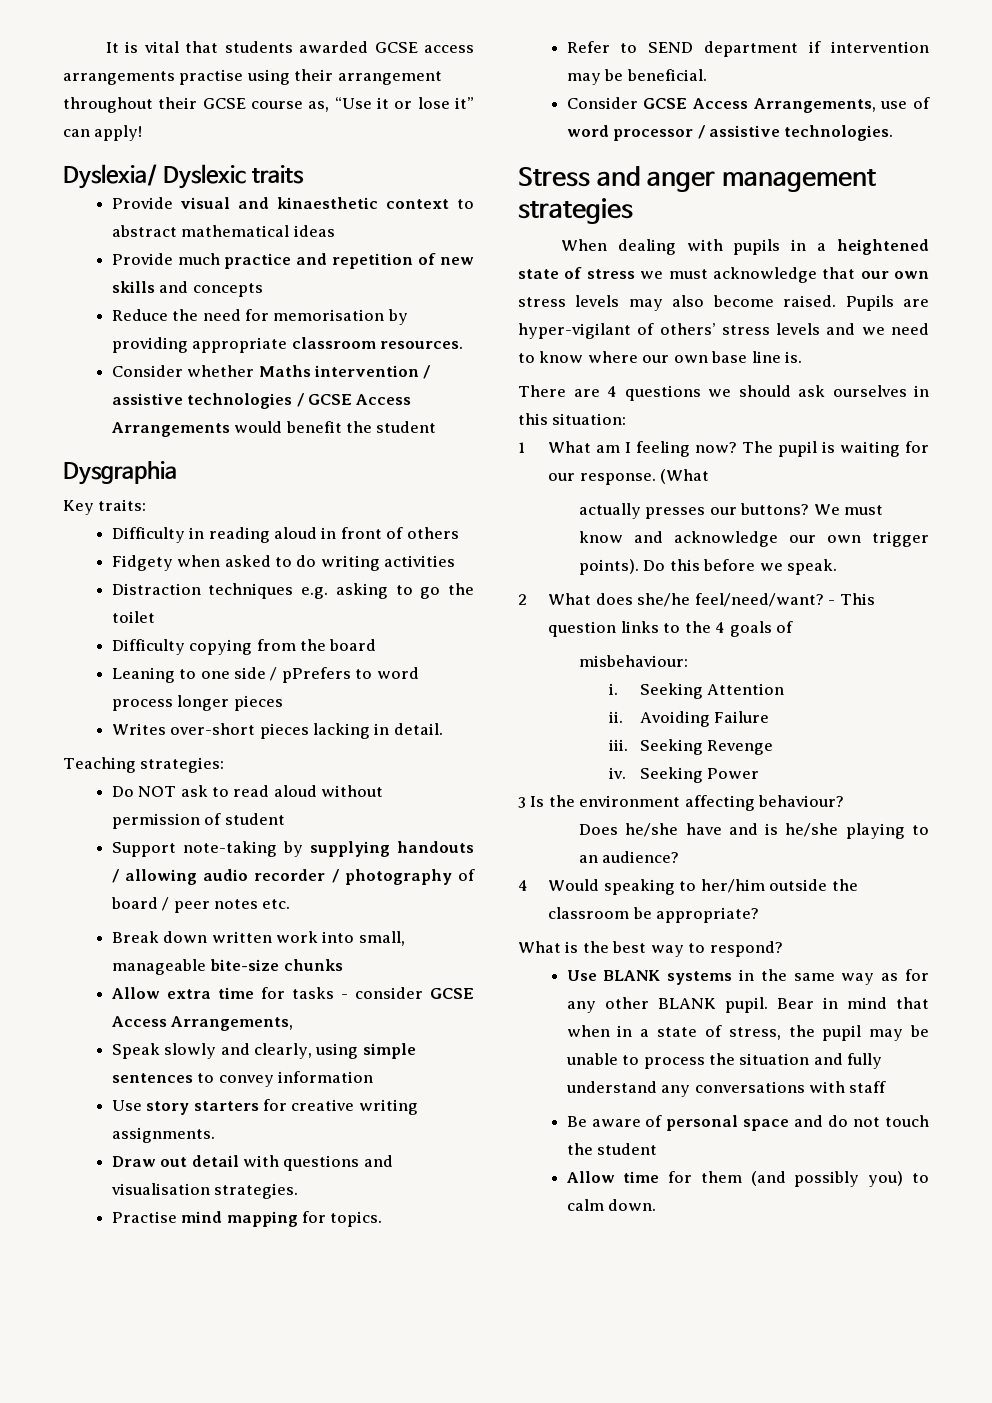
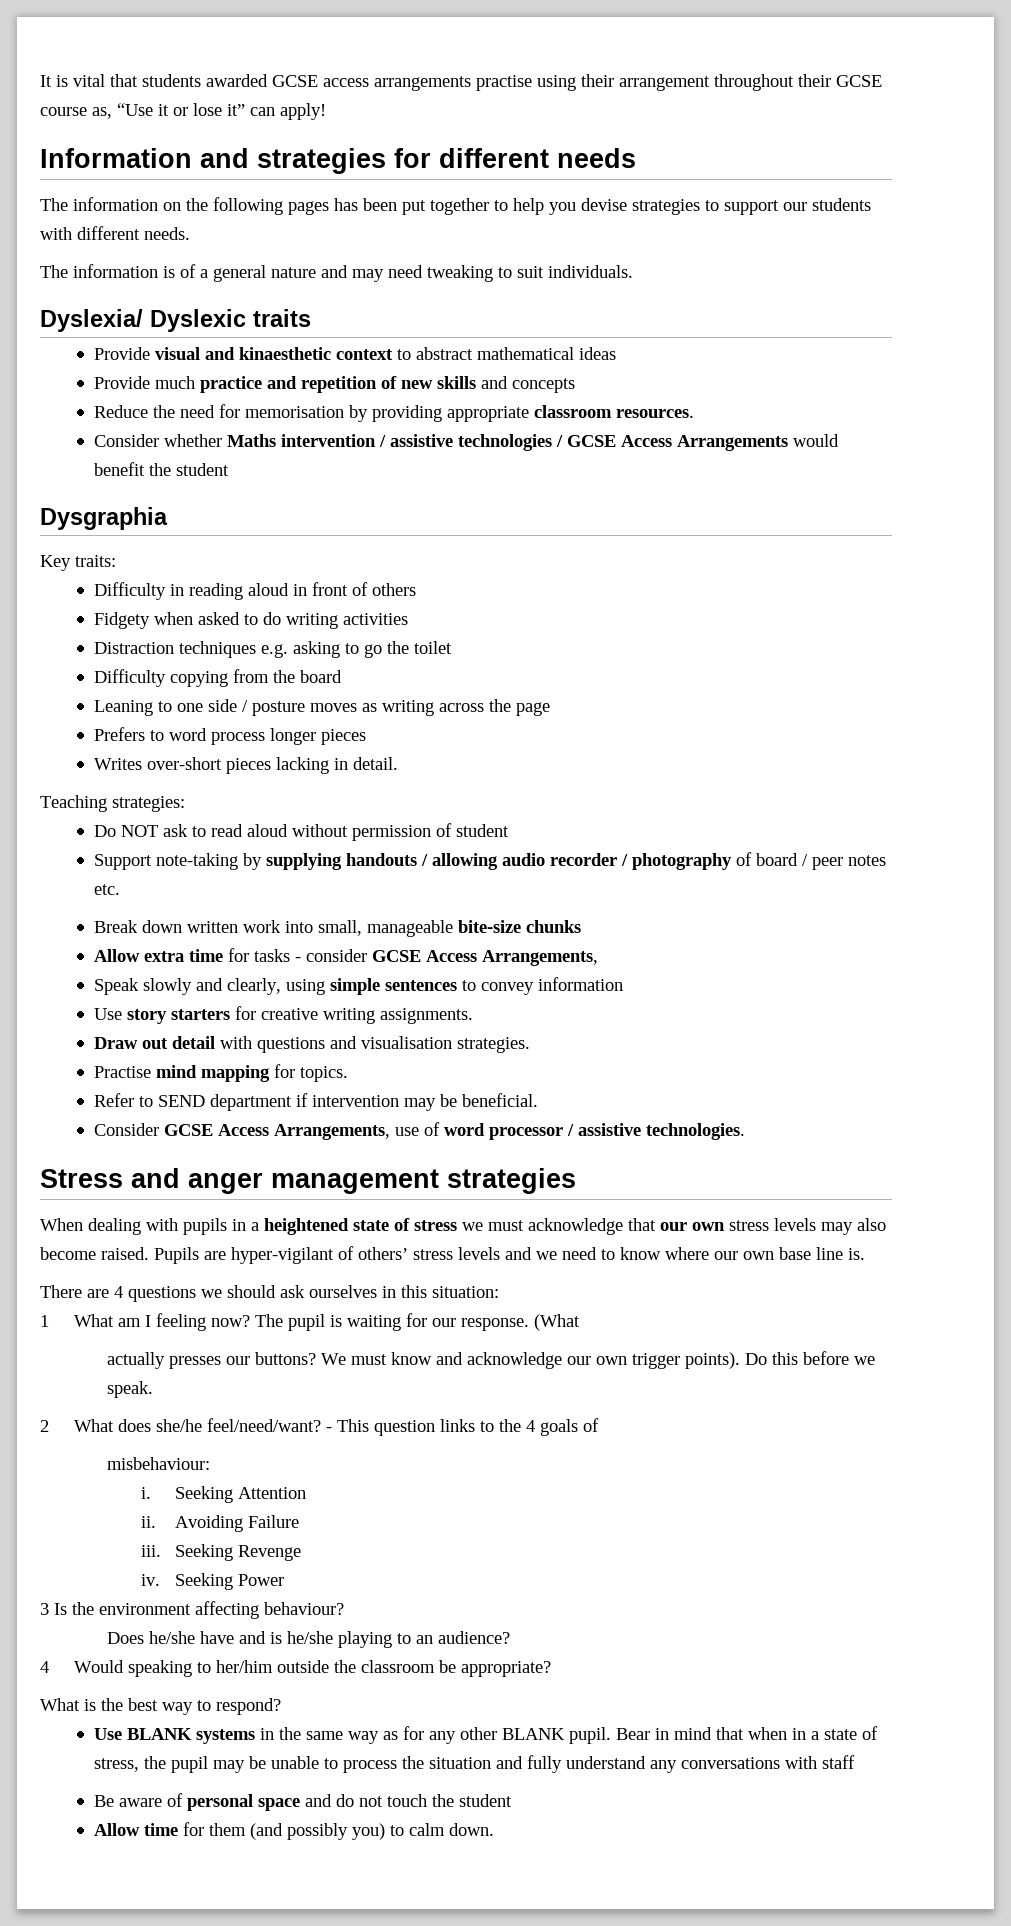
(143, 133) none -> [40,148,636,174] [40,197,871,215] [40,226,190,240] [40,264,633,282] // Information and strategies for different needs // The information on the following pages has been put together to help you devise strategies to support our students with different needs. // The information is of a general nature and may need tweaking to suit individuals.
[281,667,351,683] pPrefers -> [251,699,550,716] [93,727,145,741] posture moves as writing across the page // Prefers

